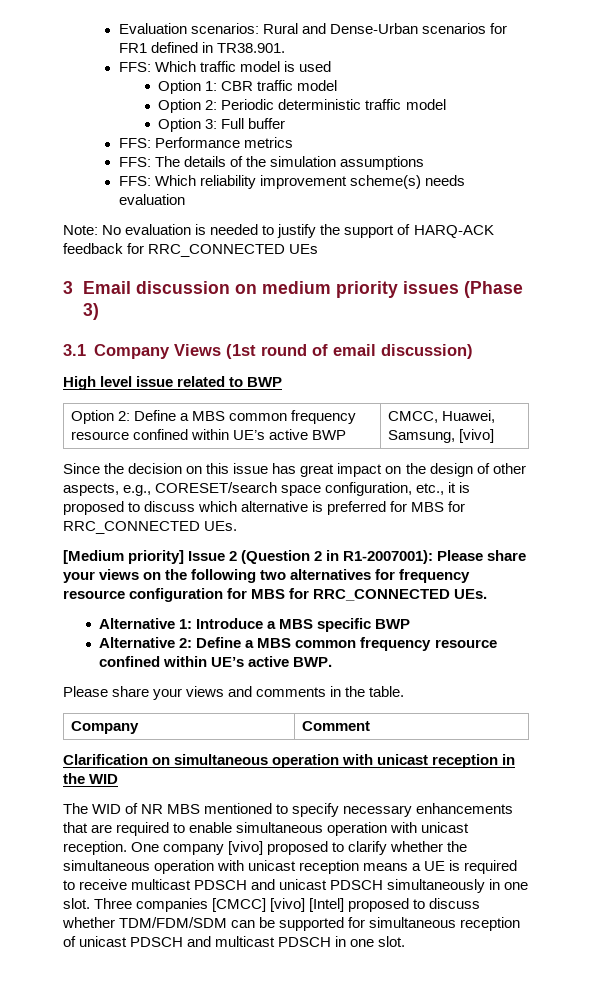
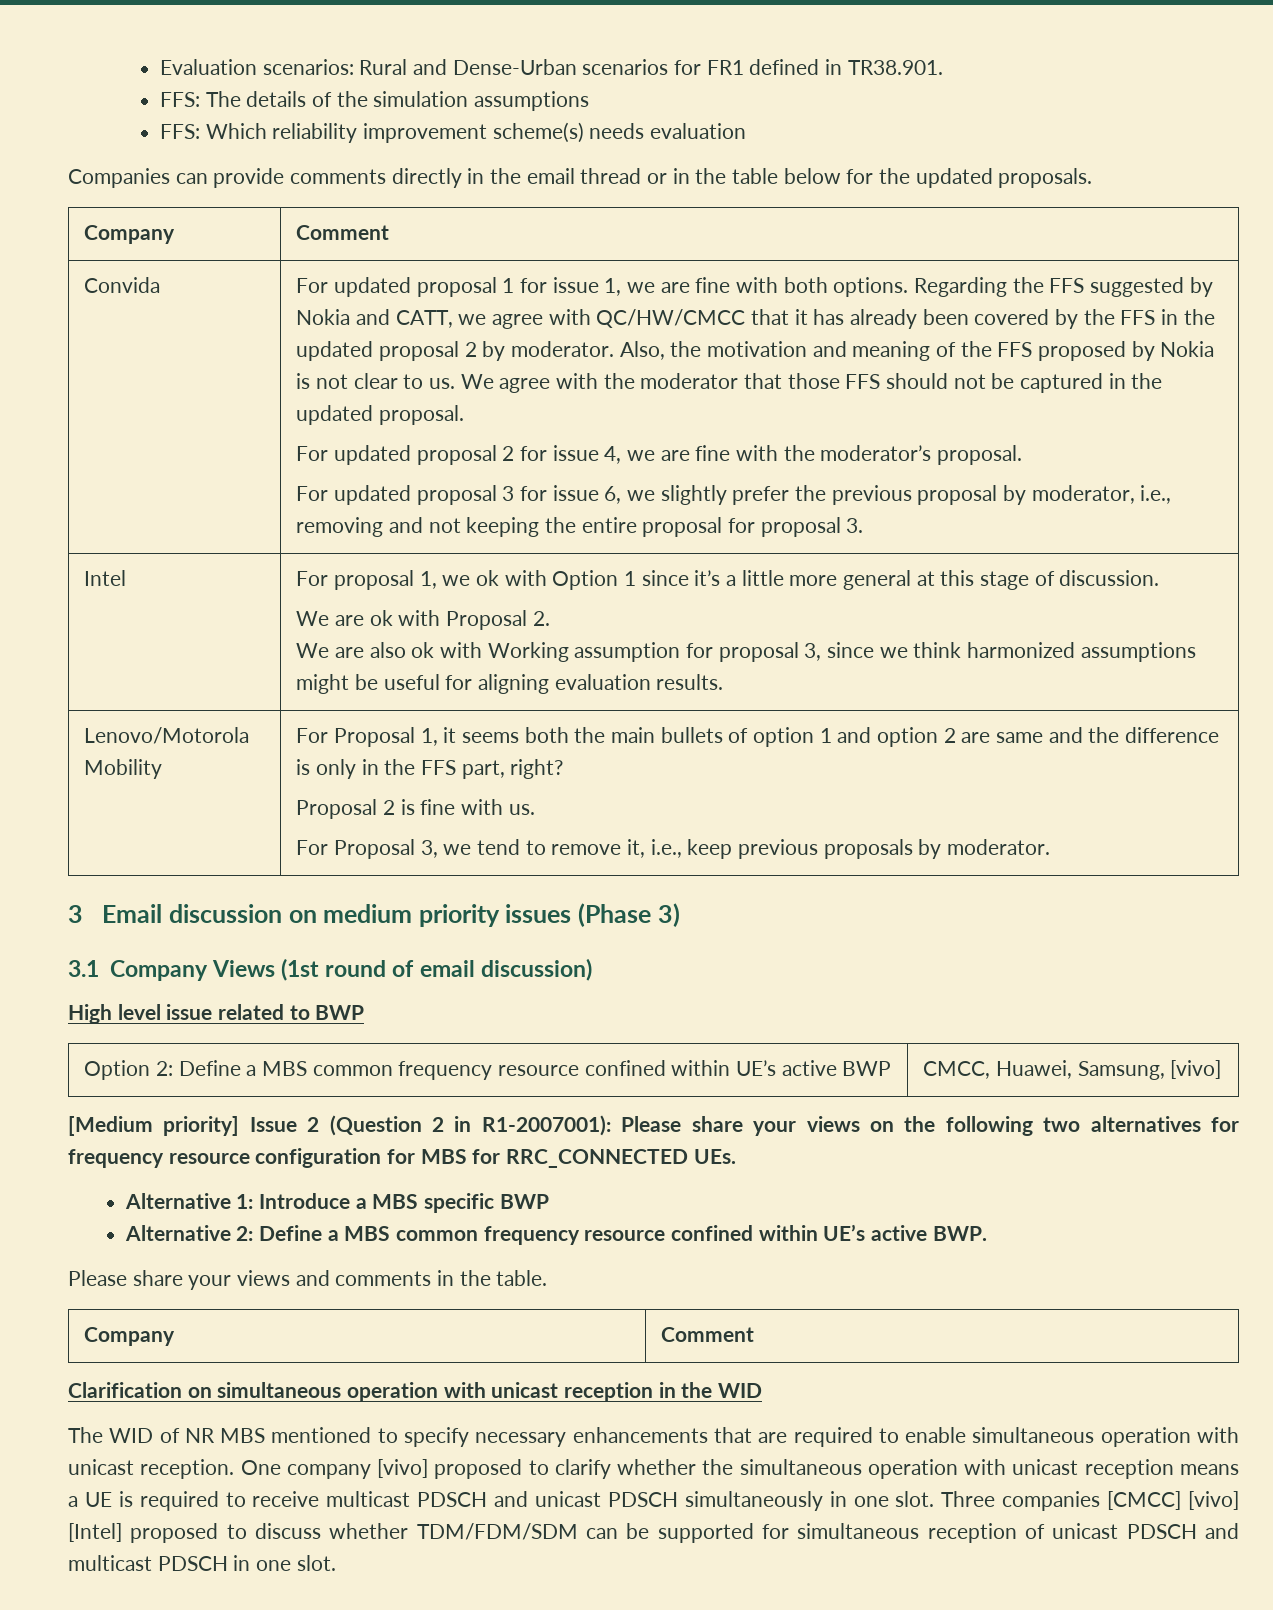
[118,61,332,72] [158,80,338,94] [158,99,446,113] [158,118,286,132] [118,137,293,148] // FFS: Which traffic model is used // Option 1: CBR traffic model // Option 2: Periodic deterministic traffic model // Option 3: Full buffer // FFS: Performance metrics -> (943, 67) none
[63,224,494,238] [63,243,319,257] Note: No evaluation is needed to justify the support of HARQ-ACK feedback for RRC_CONNECTED UEs -> [68,168,1093,188] [84,225,176,244] [296,225,390,240] [84,277,161,293] [296,277,1213,297] [296,309,1215,329] [296,341,1215,361] [296,373,1163,393] [296,405,464,425] [296,445,1022,465] [296,485,1172,505] [296,517,864,537] [84,570,127,586] [296,570,1160,590] [296,610,550,630] [296,642,1196,662] [296,674,724,694] [84,727,250,744] [84,759,163,779] [296,727,1219,747] [296,759,564,779] [296,799,535,819] [296,839,1050,859] Companies can provide comments directly in the email thread or in the table below for the updated proposals. // Company | Comment // Convida | For updated proposal 1 for issue 1, we are fine with both options. Regarding the FFS suggested by Nokia and CATT, we agree with QC/HW/CMCC that it has already been covered by the FFS in the updated proposal 2 by moderator. Also, the motivation and meaning of the FFS proposed by Nokia is not clear to us. We agree with the moderator that those FFS should not be captured in the updated proposal. // For updated proposal 2 for issue 4, we are fine with the moderator’s proposal. // For updated proposal 3 for issue 6, we slightly prefer the previous proposal by moderator, i.e., removing and not keeping the entire proposal for proposal 3. // Intel | For proposal 1, we ok with Option 1 since it’s a little more general at this stage of discussion. // We are ok with Proposal 2. // We are also ok with Working assumption for proposal 3, since we think harmonized assumptions might be useful for aligning evaluation results. // Lenovo/Motorola Mobility | For Proposal 1, it seems both the main bullets of option 1 and option 2 are same and the difference is only in the FFS part, right? // Proposal 2 is fine with us. // For Proposal 3, we tend to remove it, i.e., keep previous proposals by moderator.
[63,463,526,477] [63,482,471,496] [63,501,466,515] [63,521,238,534] // Since the decision on this issue has great impact on the design of other aspects, e.g., CORESET/search space configuration, etc., it is proposed to discuss which alternative is preferred for MBS for RRC_CONNECTED UEs. -> (1222, 1069) none

